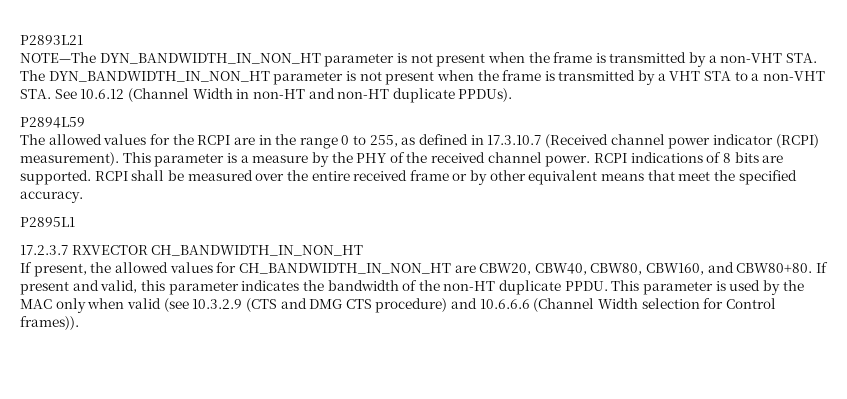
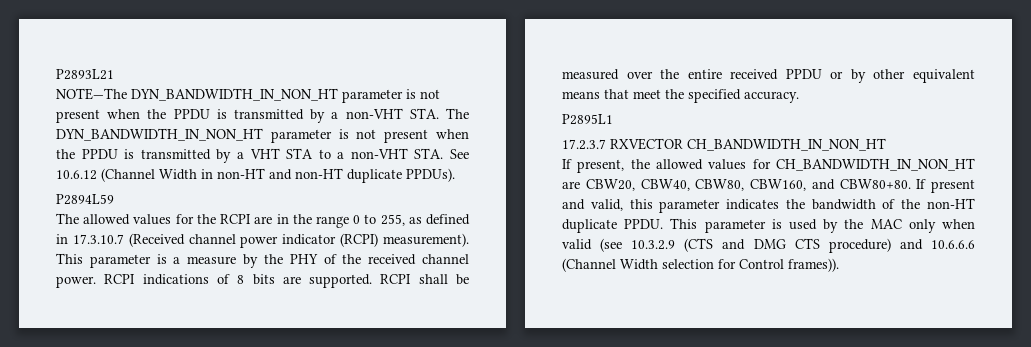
[553,52,593,63] frame -> [173,109,210,119] PPDU
[502,70,542,81] frame -> [81,149,118,159] PPDU
[409,170,449,181] frame -> [785,69,822,79] PPDU

